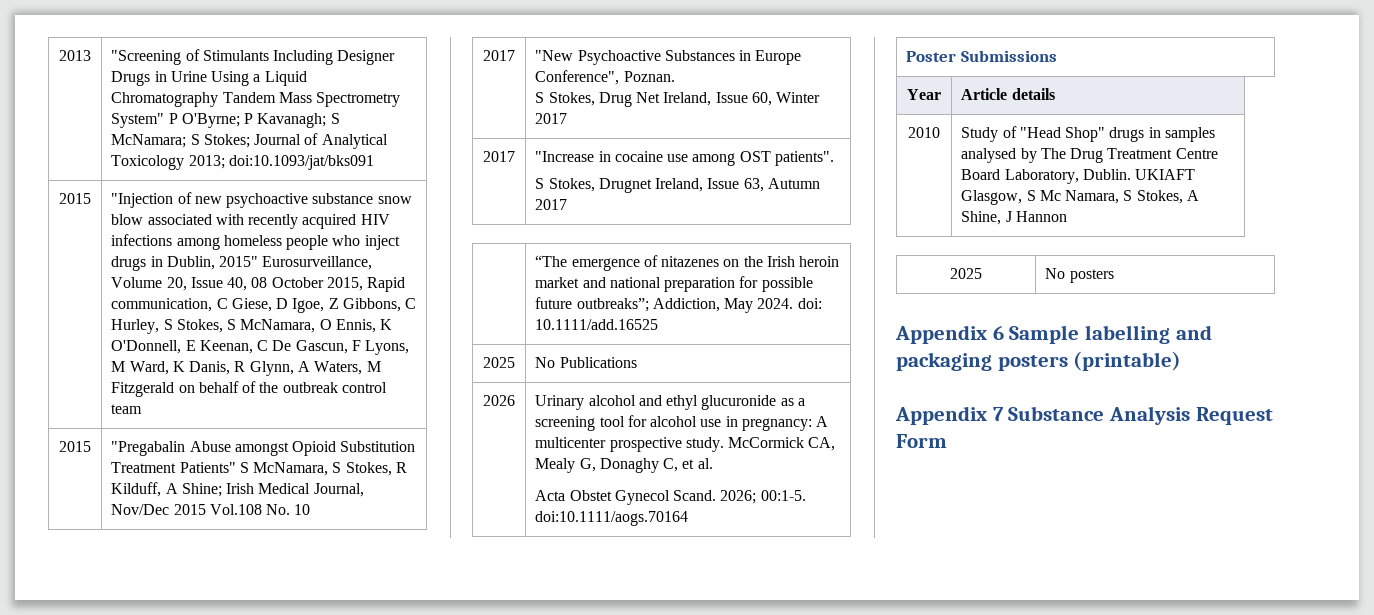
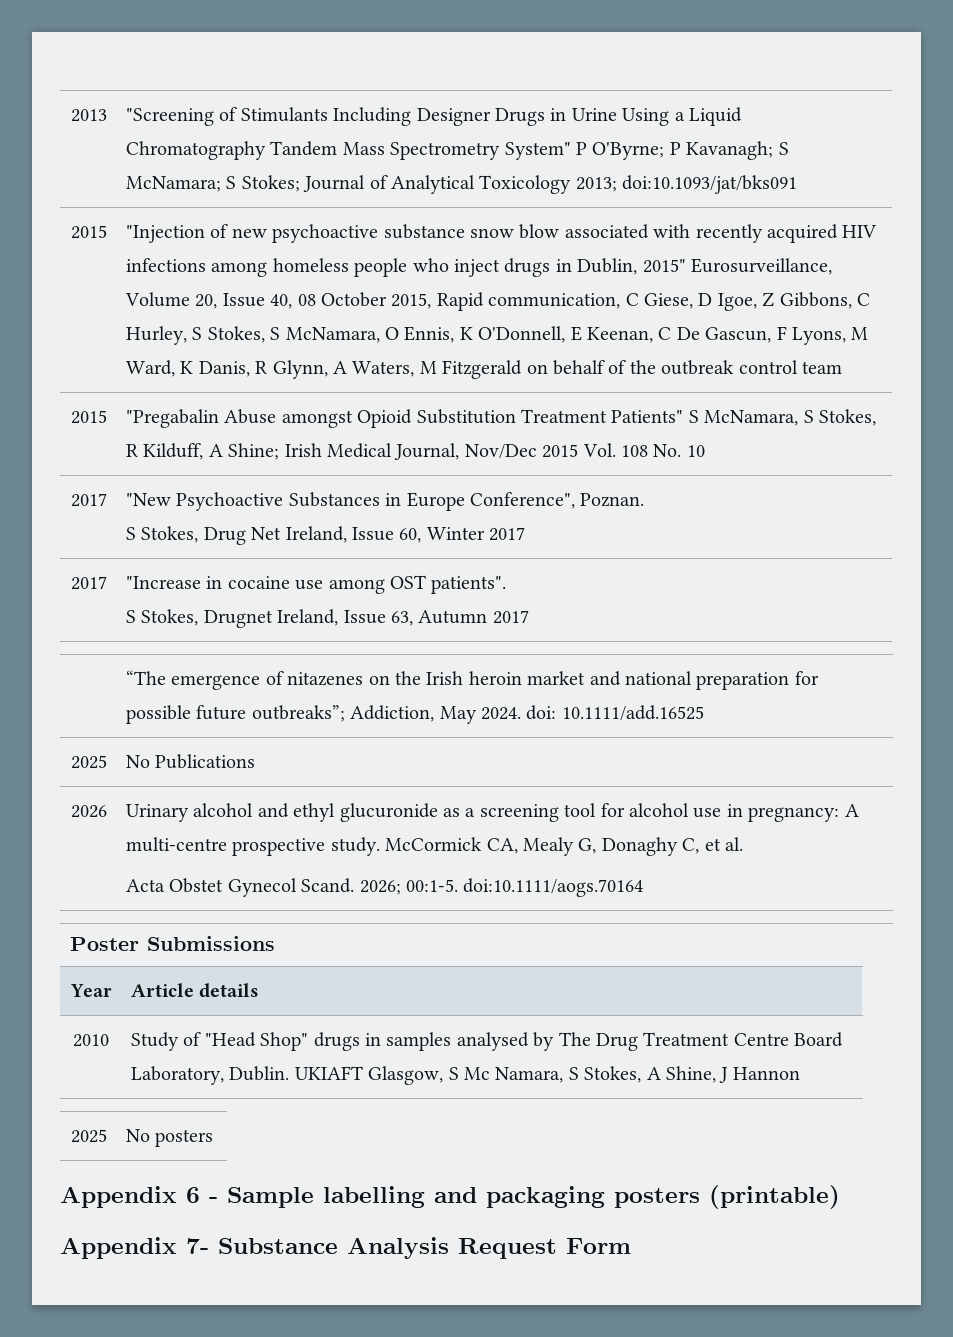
[209,504,262,515] Vol.108 -> [582,443,648,457] Vol. 108
[535,437,607,448] multicenter -> [125,837,227,852] multi-centre
(1004, 333) none -> [209,1197,218,1203] -
[992,407,1004,421] 7 -> [186,1238,209,1254] 7-

